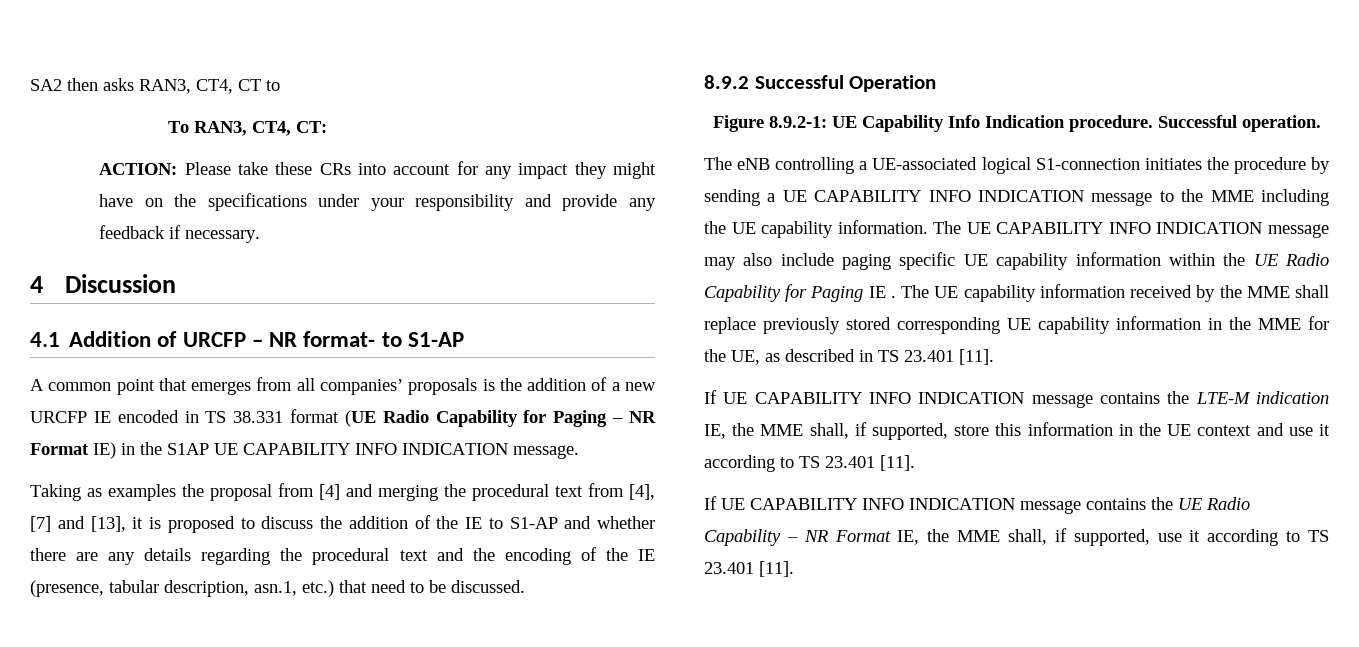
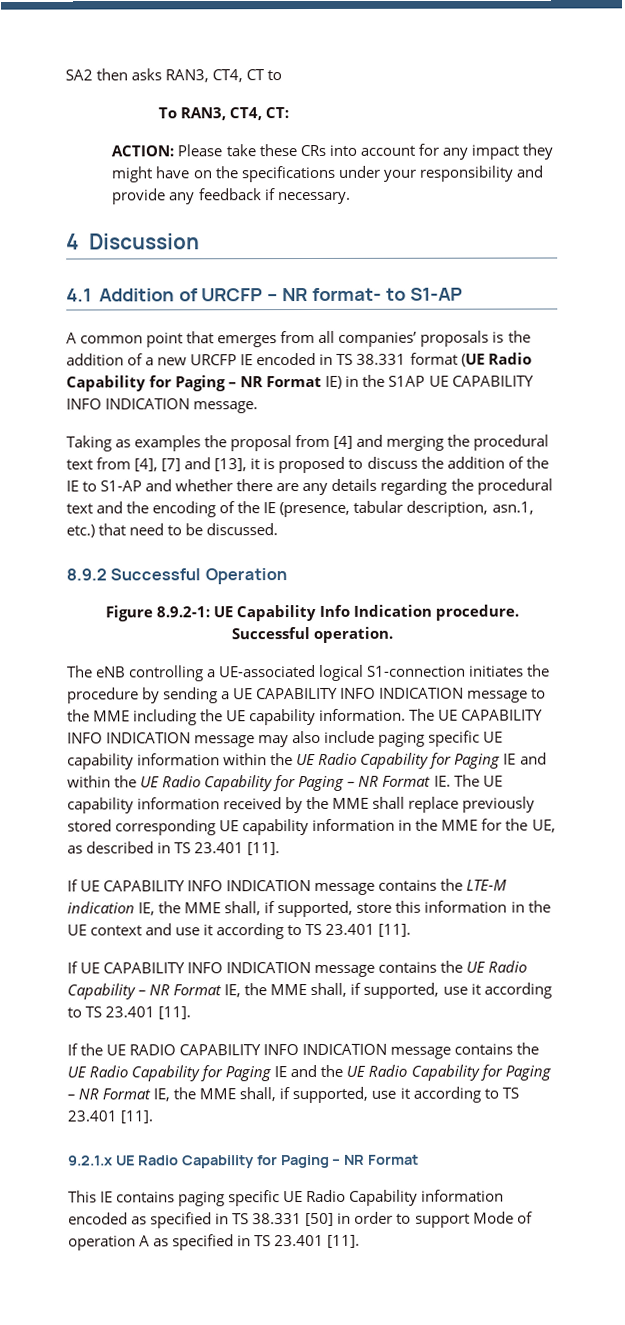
[890,295,896,298] . -> [519,752,547,765] [67,775,451,792] and within the UE Radio Capability for Paging – NR Format IE.
(794, 569) none -> [67,1042,540,1059] [67,1064,552,1082] [67,1086,519,1104] [67,1110,154,1124] [68,1154,420,1169] [68,1189,505,1207] [68,1211,533,1229] [68,1234,361,1251] // If the UE RADIO CAPABILITY INFO INDICATION message contains the UE Radio Capability for Paging IE and the UE Radio Capability for Paging – NR Format IE, the MME shall, if supported, use it according to TS 23.401 [11]. // 9.2.1.x UE Radio Capability for Paging – NR Format // This IE contains paging specific UE Radio Capability information encoded as specified in TS 38.331 [50] in order to support Mode of operation A as specified in TS 23.401 [11].

